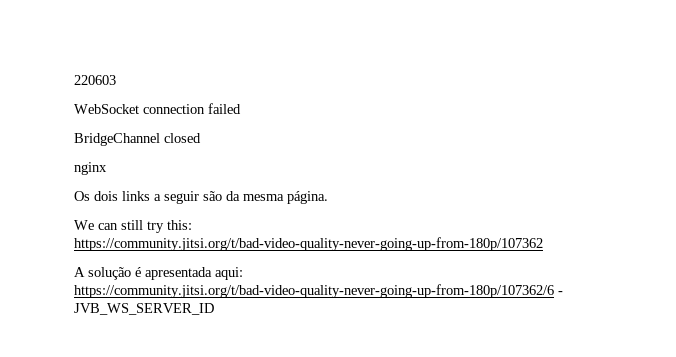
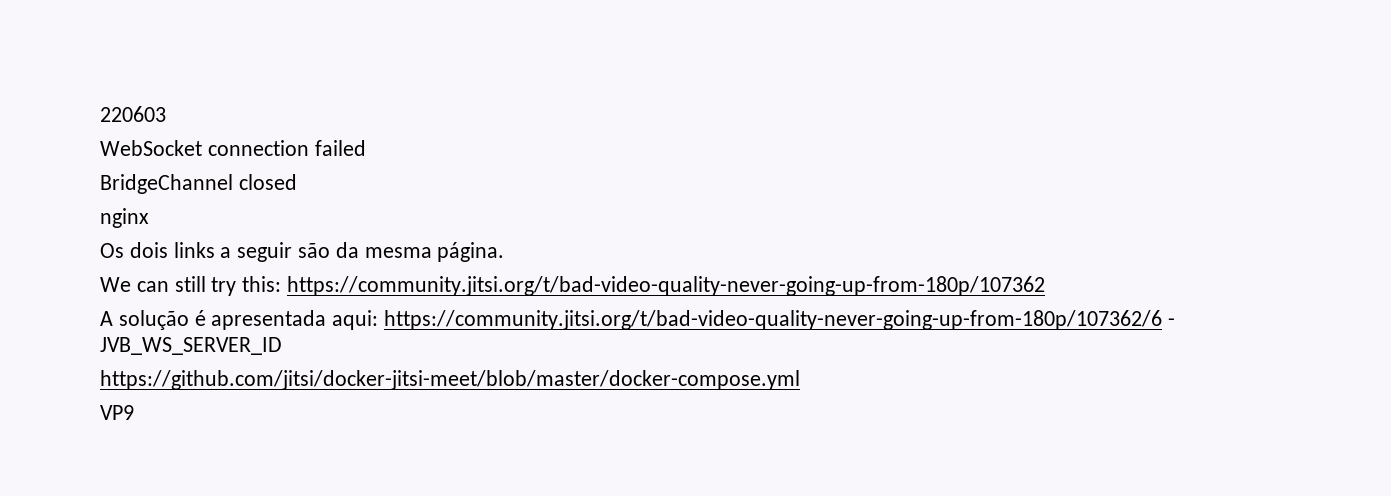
(214, 309) none -> [100,370,800,390] [100,405,134,420] // https://github.com/jitsi/docker-jitsi-meet/blob/master/docker-compose.yml // VP9

